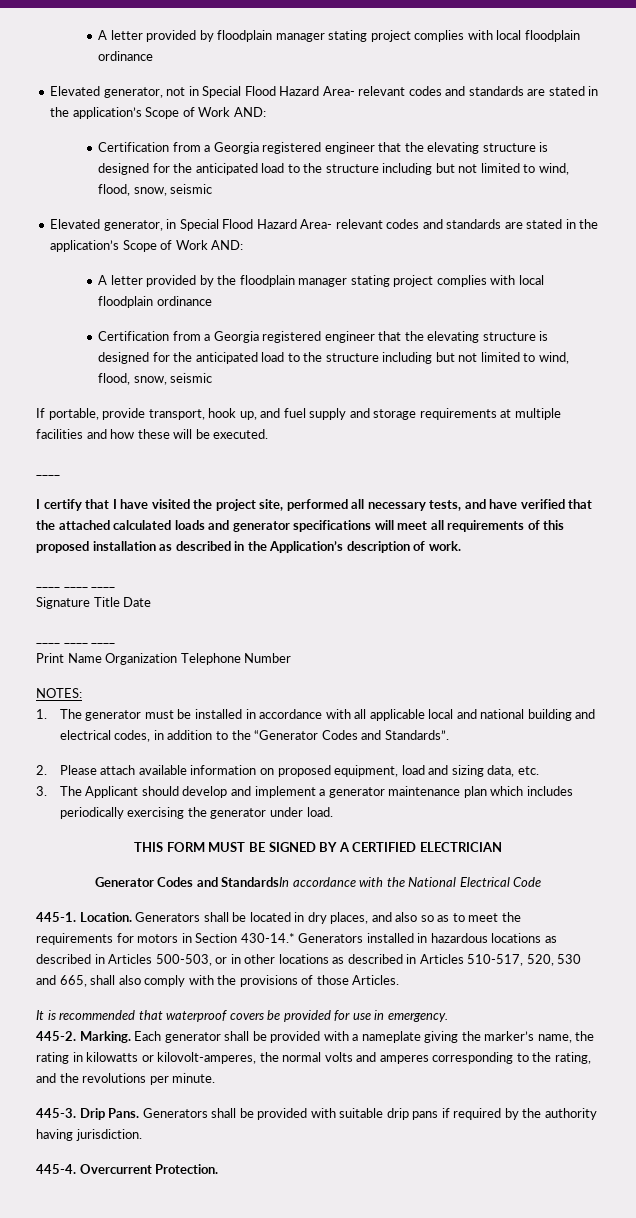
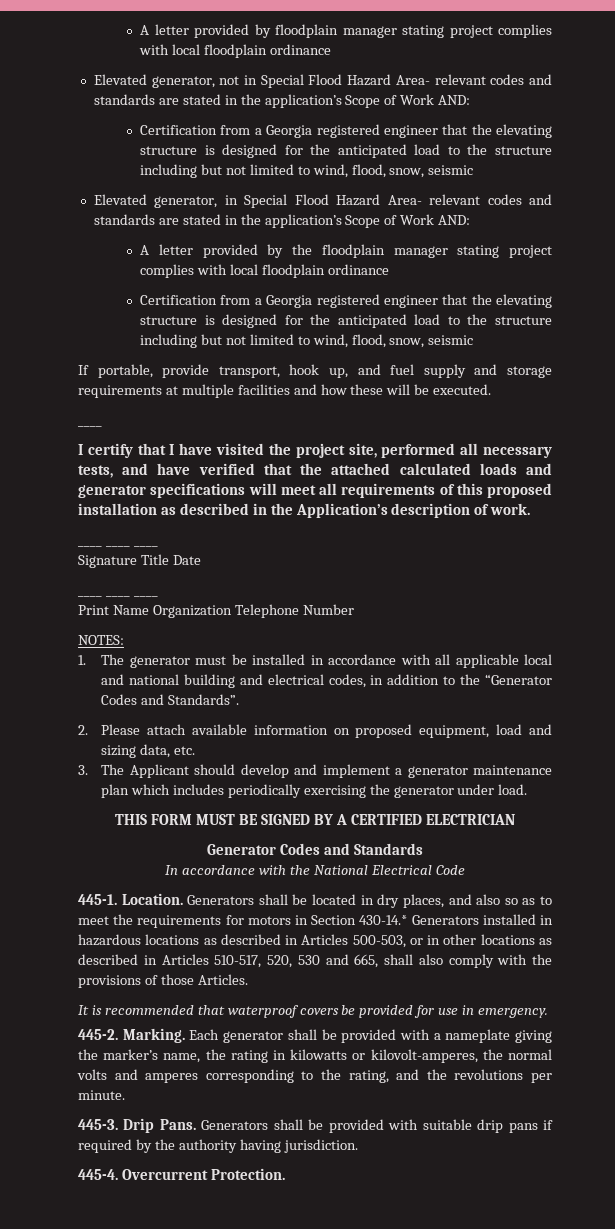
[221,877,290,887] StandardsIn -> [353,843,423,855] [165,865,179,875] Standards // In

